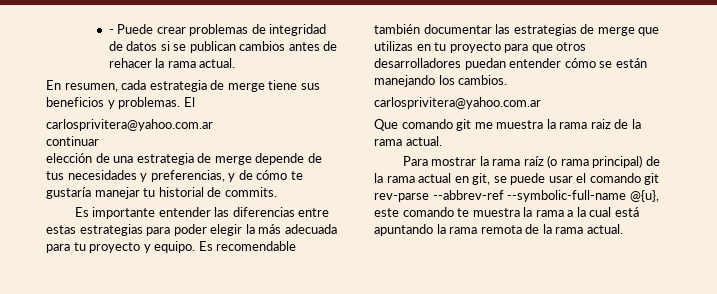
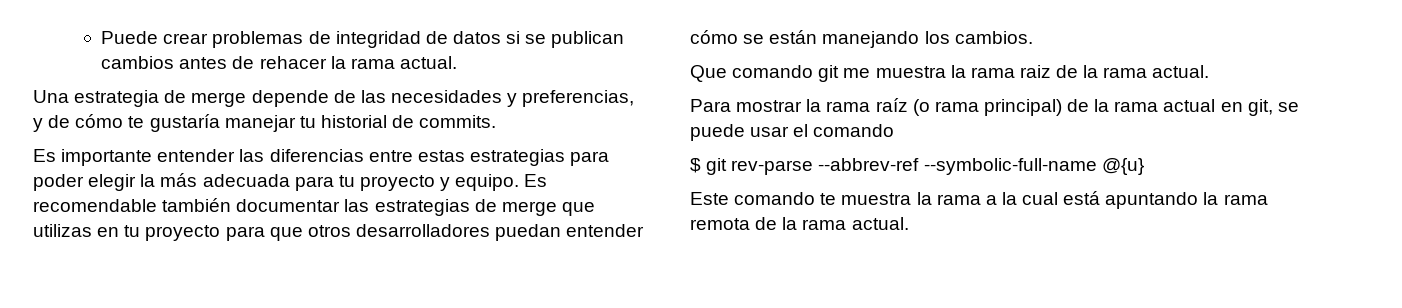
[108,29,114,34] - -> (101, 37) none
[46,80,320,92] [46,97,195,109] [46,119,213,131] [46,136,99,146] [46,153,134,163] En resumen, cada estrategia de merge tiene sus beneficios y problemas. El // carlosprivitera@yahoo.com.ar // continuar // elección de una -> [33,90,69,103] Una
[46,171,64,180] tus -> [360,90,386,103] las
[374,97,541,109] // carlosprivitera@yahoo.com.ar -> (1033, 37) none
(641, 178) none -> [690,158,701,173] // $
[629,190,659,202] [374,208,399,217] @{u}, este -> [1101,158,1144,175] [690,192,729,205] @{u} // Este

